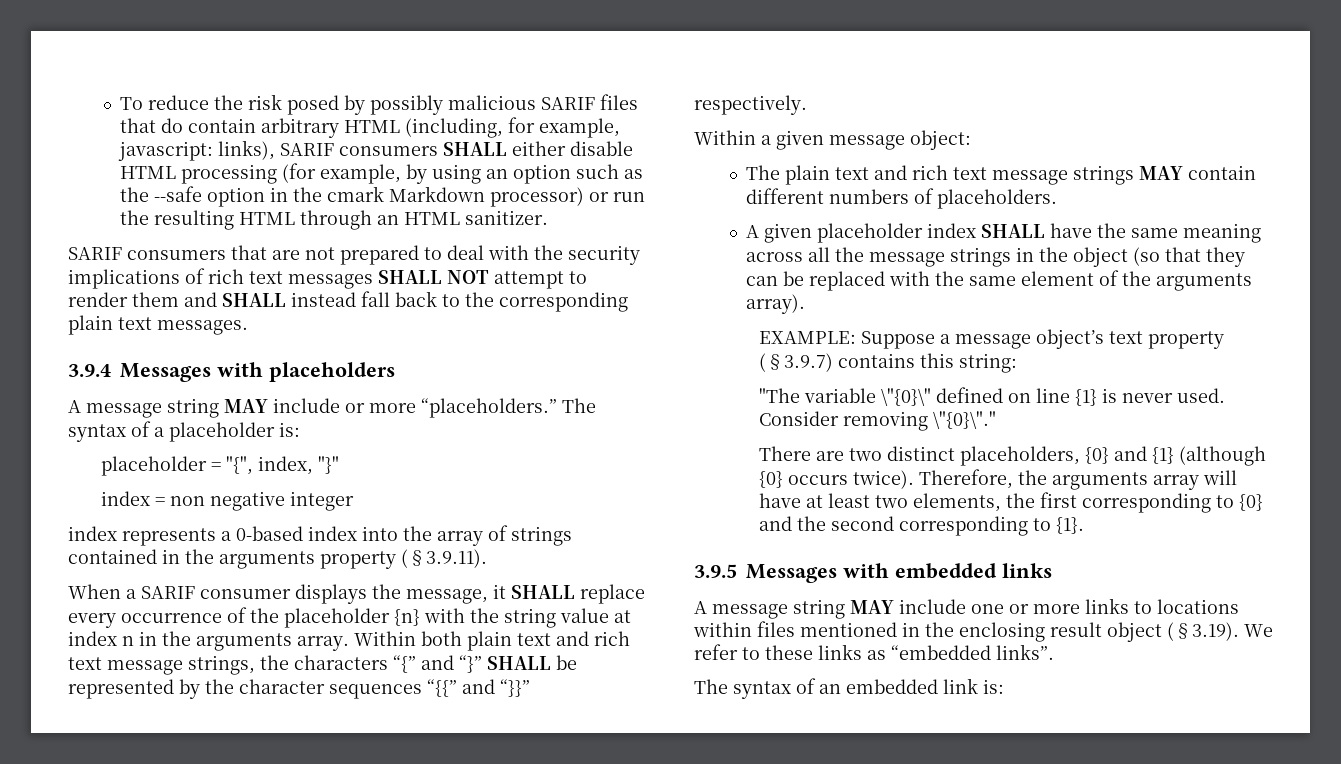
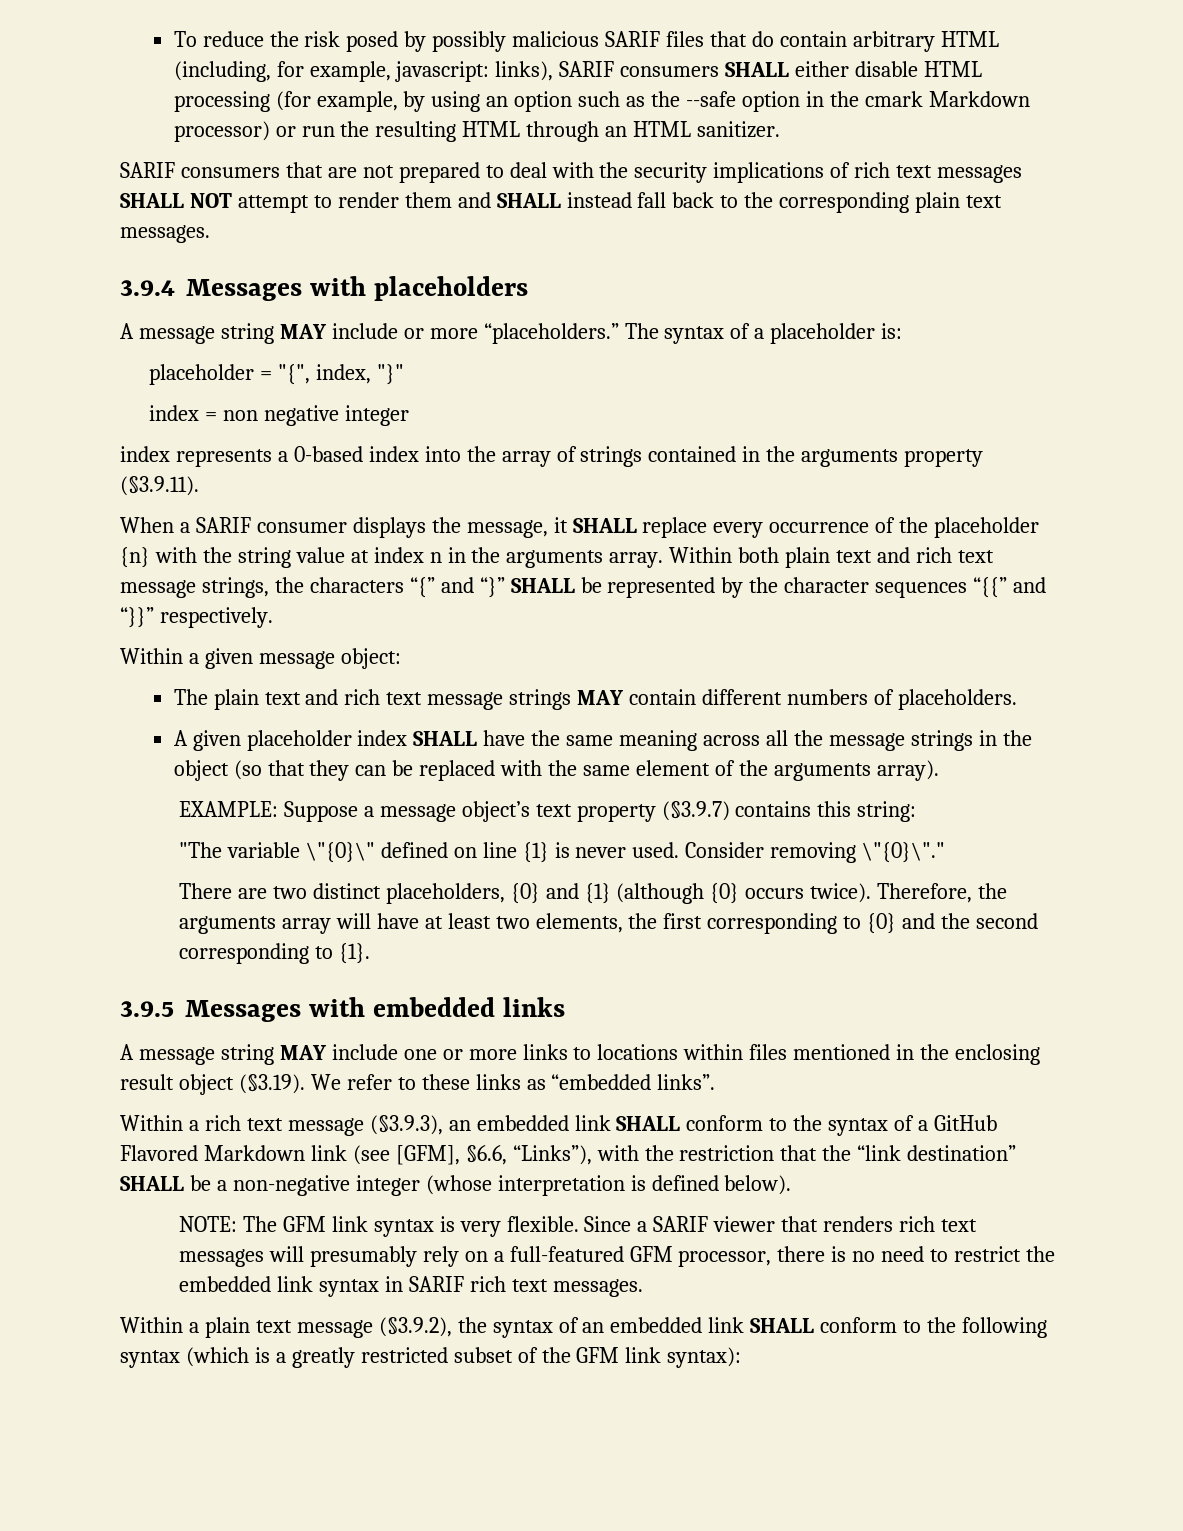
[694,679,728,694] The -> [120,1115,998,1136] [120,1145,1017,1165] [120,1175,792,1196] [178,1216,978,1237] [178,1246,1056,1267] [178,1276,643,1297] [120,1317,487,1338] Within a rich text message (§3.9.3), an embedded link SHALL conform to the syntax of a GitHub Flavored Markdown link (see [GFM], §6.6, “Links”), with the restriction that the “link destination” SHALL be a non-negative integer (whose interpretation is defined below). // NOTE: The GFM link syntax is very flexible. Since a SARIF viewer that renders rich text messages will presumably rely on a full-featured GFM processor, there is no need to restrict the embedded link syntax in SARIF rich text messages. // Within a plain text message (§3.9.2), the
[983,679,1004,694] is: -> [750,1317,1048,1338] [120,1347,742,1368] SHALL conform to the following syntax (which is a greatly restricted subset of the GFM link syntax):

